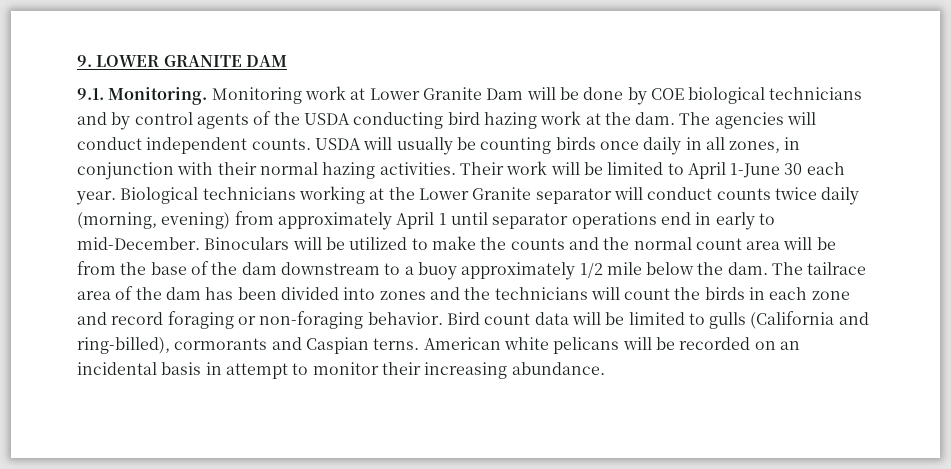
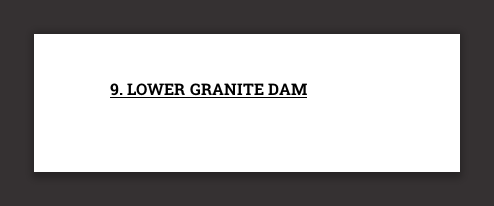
[77,86,863,105] [77,111,817,130] [77,137,801,155] [77,161,845,180] [76,186,860,205] [77,211,775,230] [77,236,836,250] [77,261,867,280] [77,286,850,300] [77,311,869,329] [77,337,800,354] [77,362,605,379] // 9.1. Monitoring. Monitoring work at Lower Granite Dam will be done by COE biological technicians and by control agents of the USDA conducting bird hazing work at the dam. The agencies will conduct independent counts. USDA will usually be counting birds once daily in all zones, in conjunction with their normal hazing activities. Their work will be limited to April 1-June 30 each year. Biological technicians working at the Lower Granite separator will conduct counts twice daily (morning, evening) from approximately April 1 until separator operations end in early to mid-December. Binoculars will be utilized to make the counts and the normal count area will be from the base of the dam downstream to a buoy approximately 1/2 mile below the dam. The tailrace area of the dam has been divided into zones and the technicians will count the birds in each zone and record foraging or non-foraging behavior. Bird count data will be limited to gulls (California and ring-billed), cormorants and Caspian terns. American white pelicans will be recorded on an incidental basis in attempt to monitor their increasing abundance. -> (307, 89) none

